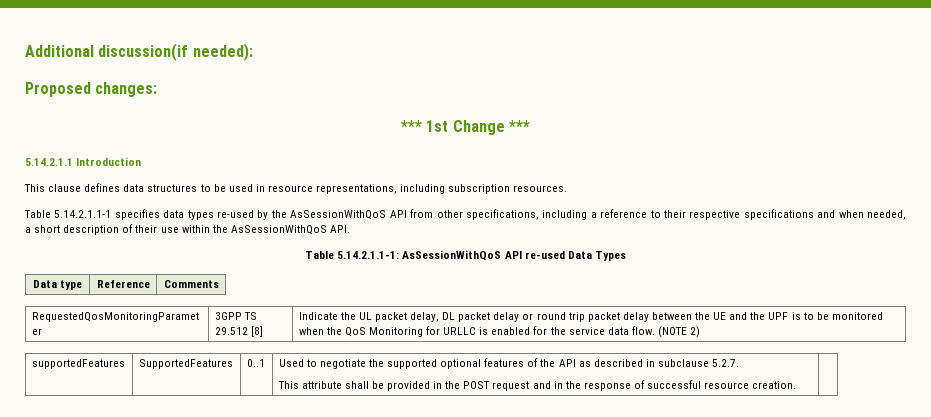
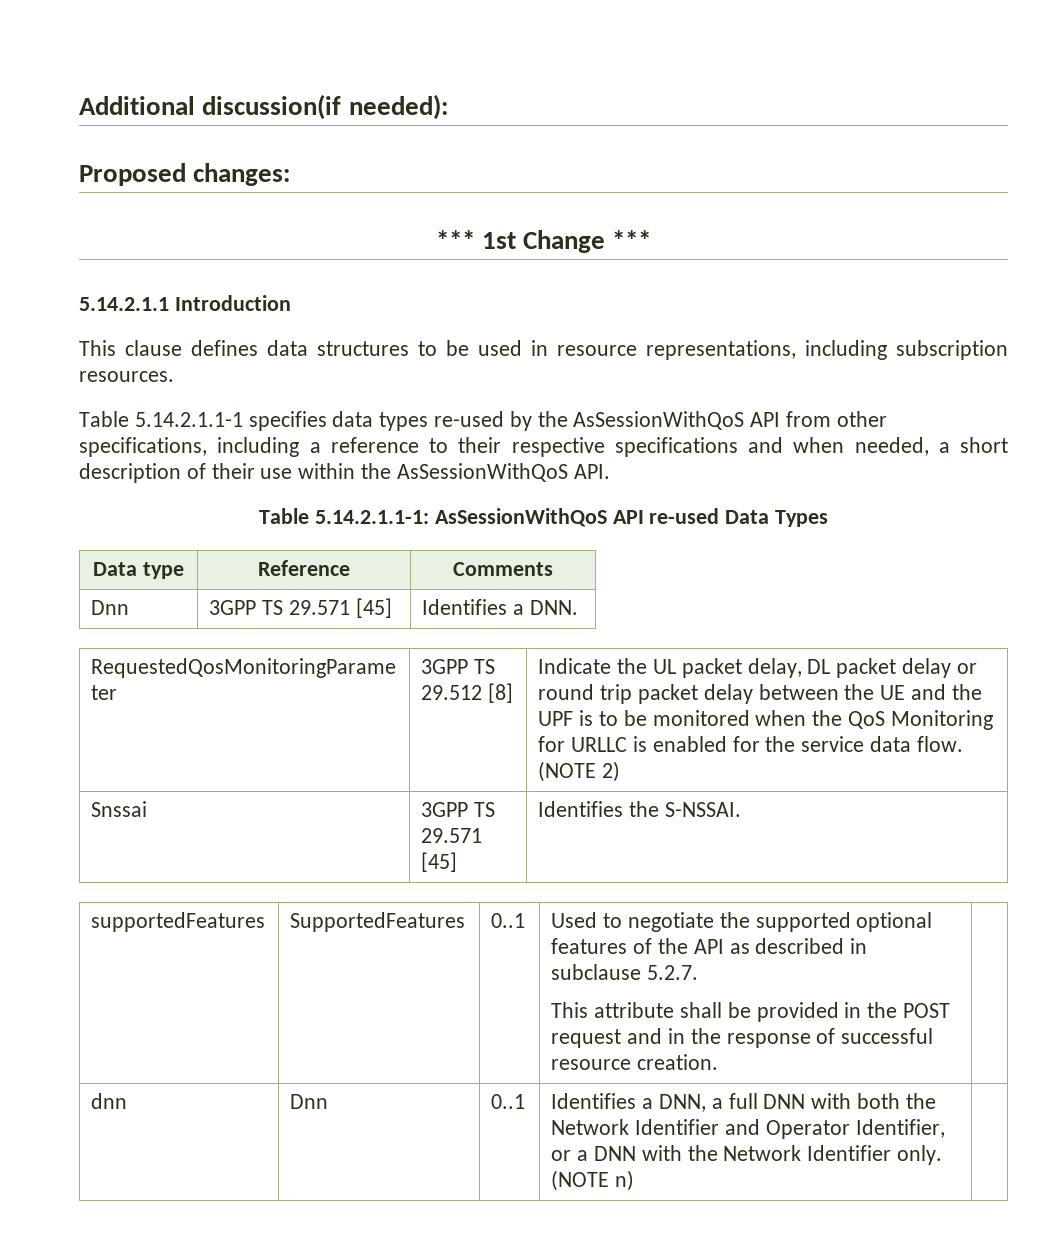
(219, 284) none -> [91,600,130,615] [209,598,392,618] [422,599,579,615] // Dnn | 3GPP TS 29.571 [45] | Identifies a DNN.
(701, 332) none -> [91,801,148,817] [421,802,496,817] [421,828,483,843] [421,852,458,872] [538,801,742,817] // Snssai | 3GPP TS 29.571 [45] | Identifies the S-NSSAI.
(797, 385) none -> [91,1093,128,1109] [290,1094,329,1109] [491,1094,526,1109] [551,1093,936,1112] [551,1119,945,1139] [551,1145,943,1165] [551,1170,635,1191] // dnn | Dnn | 0..1 | Identifies a DNN, a full DNN with both the Network Identifier and Operator Identifier, or a DNN with the Network Identifier only. (NOTE n) |

